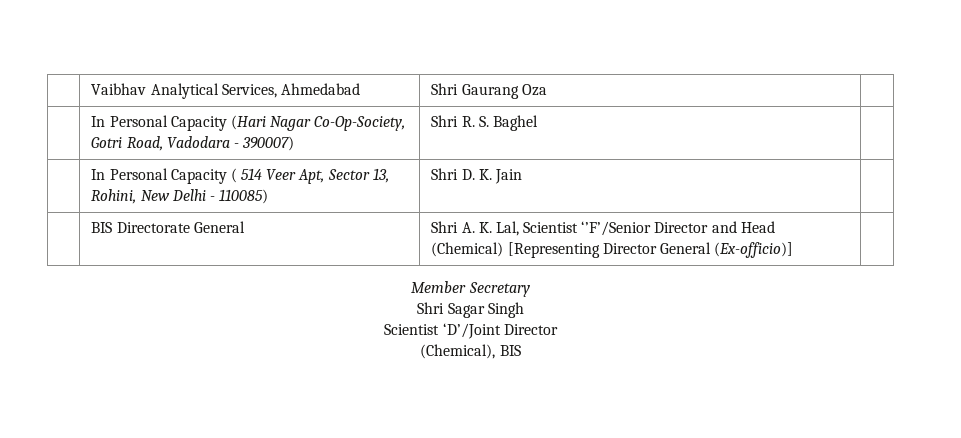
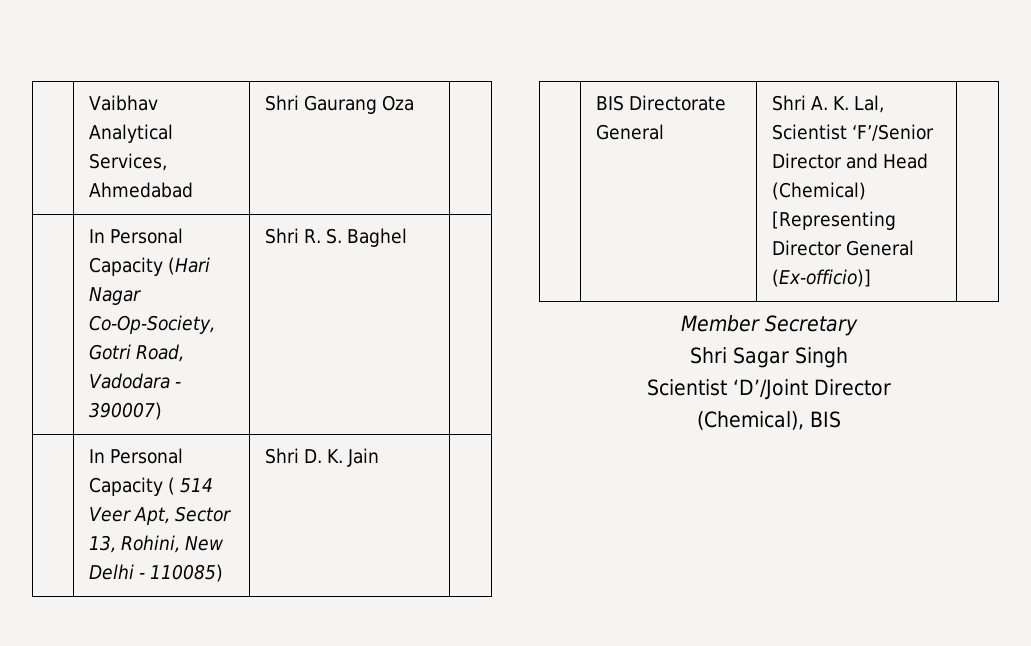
[581,221,652,236] ‘’F’/Senior -> [851,124,934,141] ‘F’/Senior

